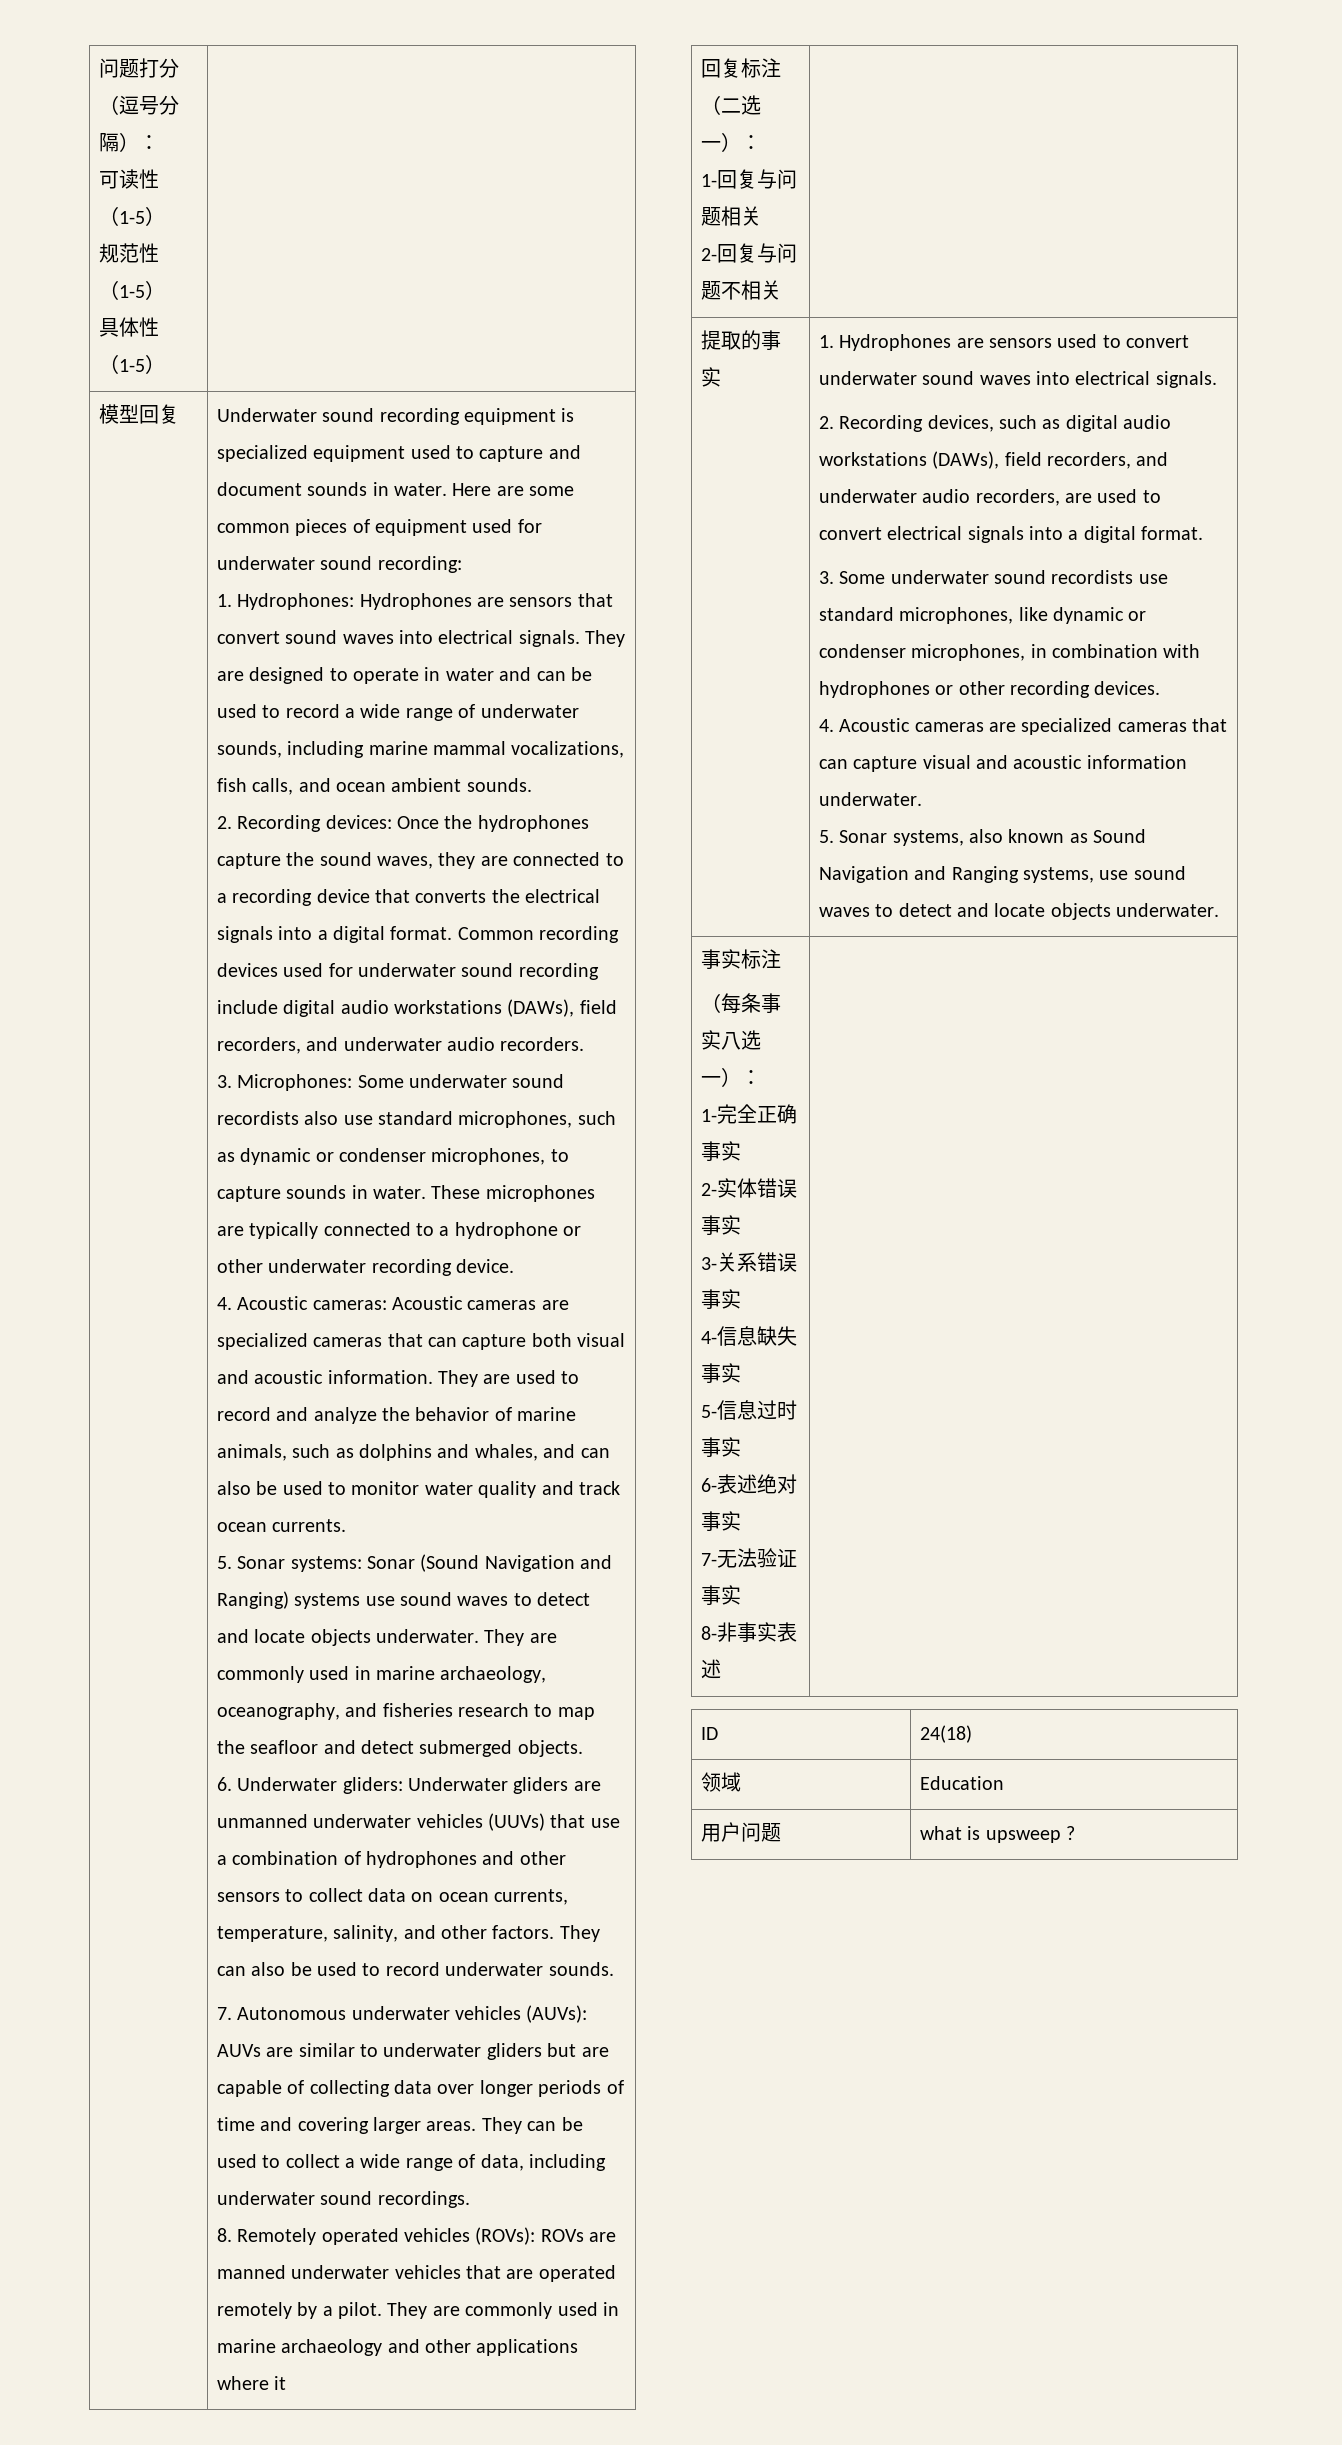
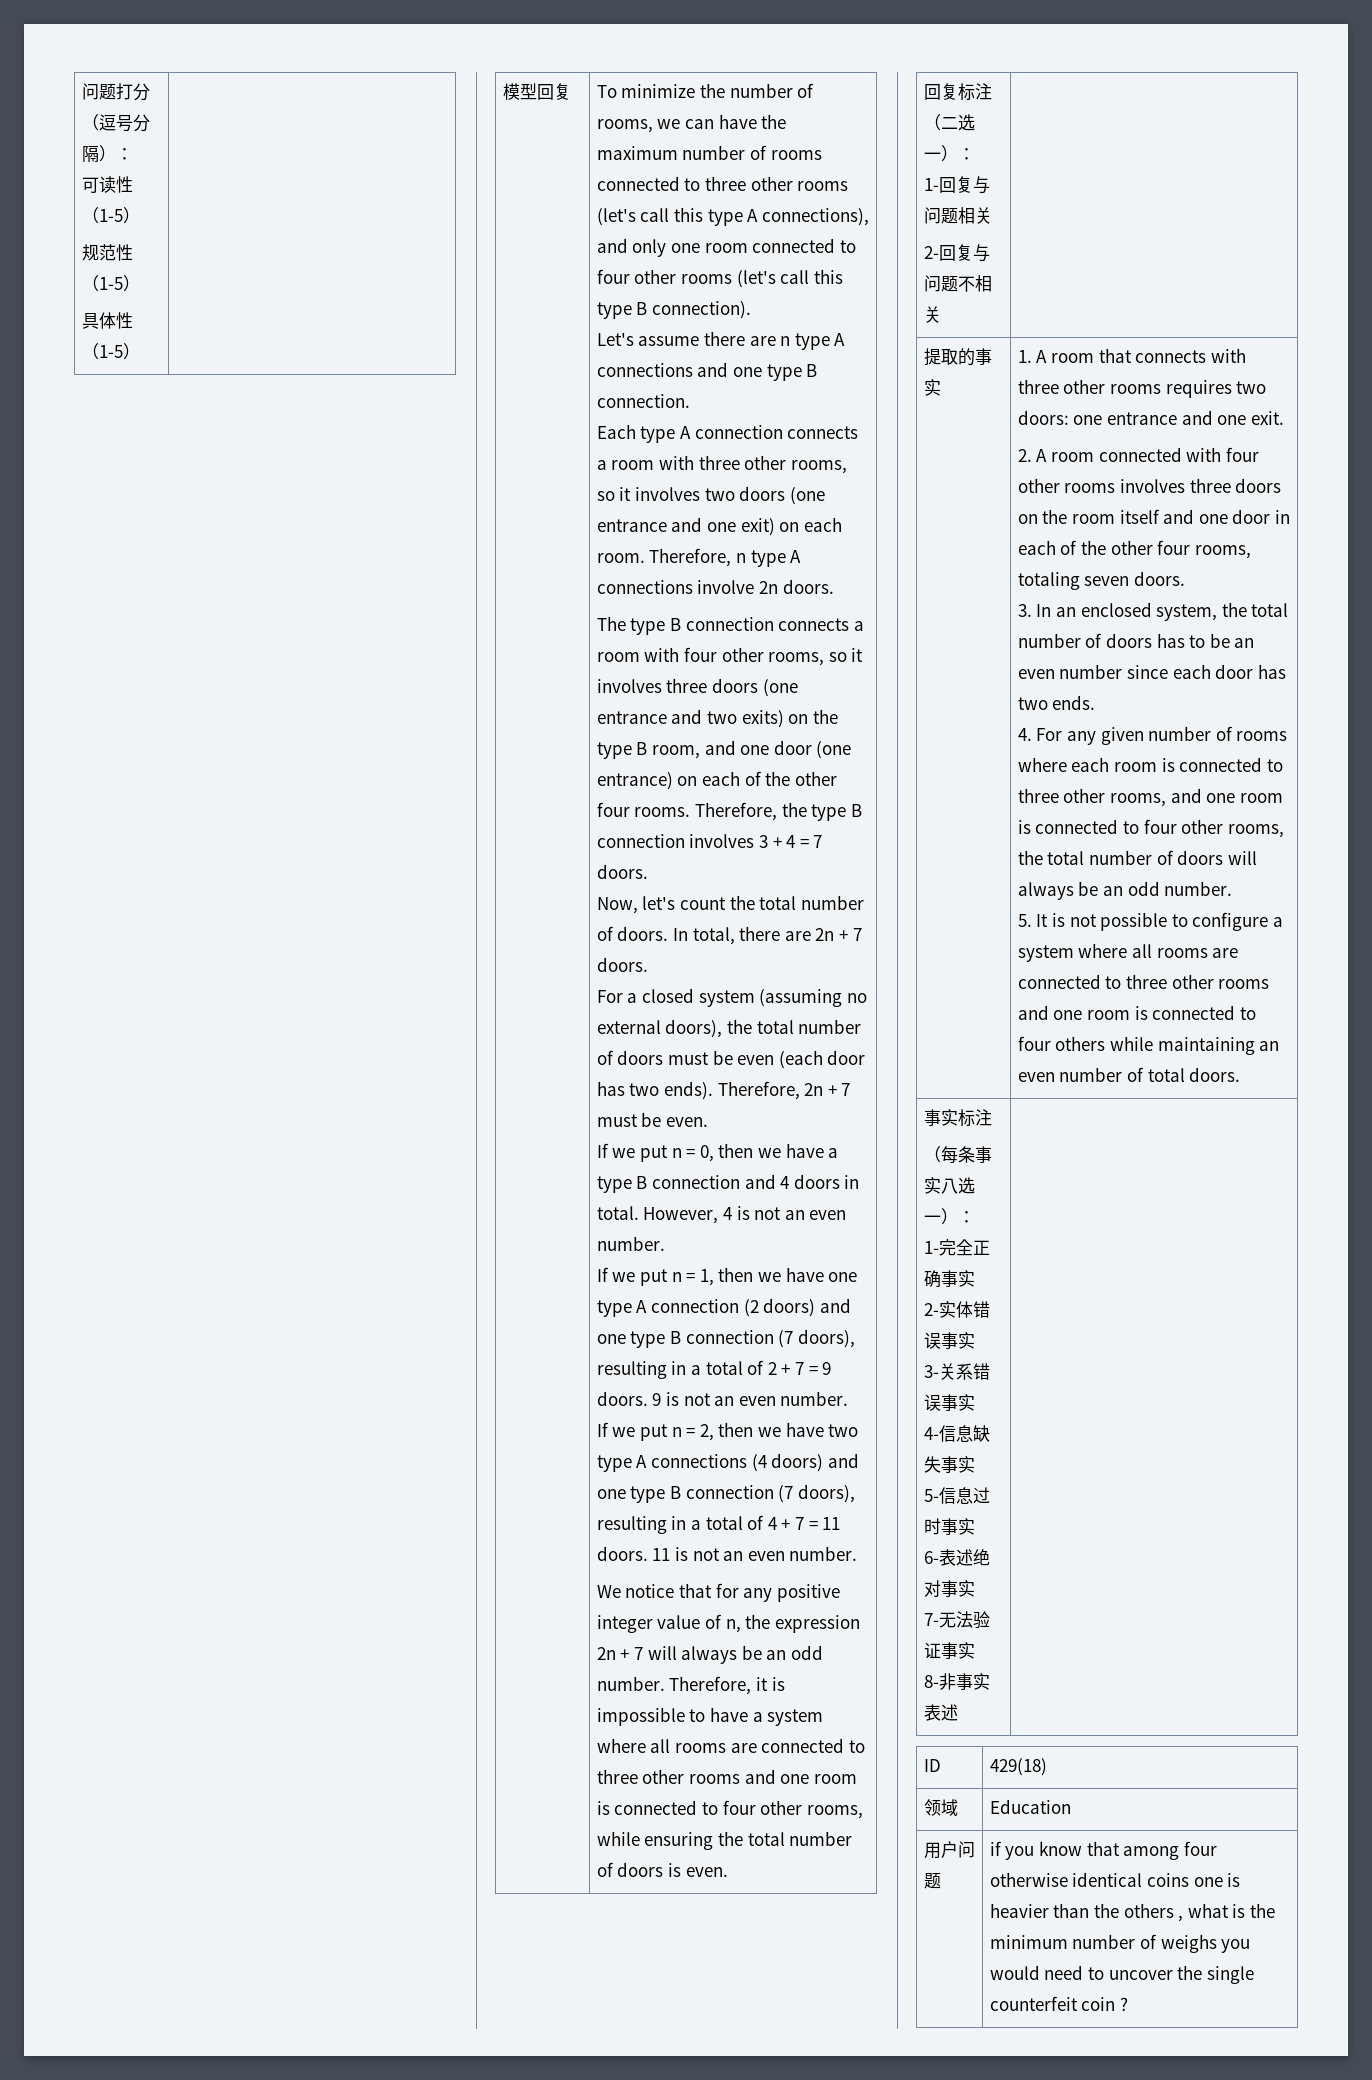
[216,408,575,425] [216,445,581,462] [216,482,575,496] [216,519,542,536] [216,556,462,573] [216,593,613,610] [216,630,626,647] [216,667,593,684] [216,704,579,721] [216,741,625,758] [216,778,532,795] [216,815,589,832] [216,852,624,869] [216,889,601,906] [216,926,620,943] [216,963,599,980] [216,999,617,1017] [216,1037,585,1054] [216,1074,565,1091] [216,1111,616,1128] [216,1148,569,1165] [216,1185,595,1202] [216,1222,582,1239] [216,1259,515,1276] [216,1296,569,1310] [216,1333,626,1350] [216,1370,580,1387] [216,1407,577,1424] [216,1444,610,1461] [216,1481,621,1498] [216,1519,347,1532] [216,1554,613,1572] [216,1591,591,1609] [216,1629,557,1646] [216,1666,547,1683] [216,1703,595,1720] [216,1740,583,1757] [216,1777,601,1794] [216,1813,620,1831] [216,1851,566,1868] [216,1888,569,1905] [216,1925,600,1942] [216,1962,614,1976] [216,2005,588,2023] [216,2043,609,2060] [216,2080,624,2097] [216,2117,583,2134] [216,2154,607,2171] [216,2191,470,2208] [216,2227,617,2245] [216,2265,616,2282] [216,2302,620,2319] [216,2339,579,2356] [216,2376,287,2390] Underwater sound recording equipment is specialized equipment used to capture and document sounds in water. Here are some common pieces of equipment used for underwater sound recording: // 1. Hydrophones: Hydrophones are sensors that convert sound waves into electrical signals. They are designed to operate in water and can be used to record a wide range of underwater sounds, including marine mammal vocalizations, fish calls, and ocean ambient sounds. // 2. Recording devices: Once the hydrophones capture the sound waves, they are connected to a recording device that converts the electrical signals into a digital format. Common recording devices used for underwater sound recording include digital audio workstations (DAWs), field recorders, and underwater audio recorders. // 3. Microphones: Some underwater sound recordists also use standard microphones, such as dynamic or condenser microphones, to capture sounds in water. These microphones are typically connected to a hydrophone or other underwater recording device. // 4. Acoustic cameras: Acoustic cameras are specialized cameras that can capture both visual and acoustic information. They are used to record and analyze the behavior of marine animals, such as dolphins and whales, and can also be used to monitor water quality and track ocean currents. // 5. Sonar systems: Sonar (Sound Navigation and Ranging) systems use sound waves to detect and locate objects underwater. They are commonly used in marine archaeology, oceanography, and fisheries research to map the seafloor and detect submerged objects. // 6. Underwater gliders: Underwater gliders are unmanned underwater vehicles (UUVs) that use a combination of hydrophones and other sensors to collect data on ocean currents, temperature, salinity, and other factors. They can also be used to record underwater sounds. // 7. Autonomous underwater vehicles (AUVs): AUVs are similar to underwater gliders but are capable of collecting data over longer periods of time and covering larger areas. They can be used to collect a wide range of data, including underwater sound recordings. // 8. Remotely operated vehicles (ROVs): ROVs are manned underwater vehicles that are operated remotely by a pilot. They are commonly used in marine archaeology and other applications where it -> [596,83,815,98] [596,114,787,133] [596,145,822,160] [596,176,849,191] [596,207,869,226] [596,238,856,257] [596,269,843,288] [596,301,751,319] [596,331,846,350] [596,362,818,381] [596,394,690,408] [596,424,859,443] [596,455,847,474] [596,486,825,505] [596,517,842,536] [596,548,802,567] [596,579,834,594] [596,616,864,635] [596,647,864,666] [596,678,798,697] [596,709,838,728] [596,740,852,759] [596,771,837,790] [596,802,862,821] [596,834,823,848] [596,864,648,879] [596,895,864,914] [596,926,862,945] [596,957,648,972] [596,988,867,1007] [596,1019,862,1038] [596,1050,866,1069] [596,1081,851,1100] [596,1112,708,1127] [596,1143,839,1162] [596,1174,860,1193] [596,1206,847,1224] [596,1236,665,1251] [596,1267,858,1286] [596,1298,851,1317] [596,1329,855,1348] [596,1360,832,1379] [596,1391,849,1406] [596,1422,859,1441] [596,1453,859,1472] [596,1484,855,1503] [596,1515,841,1534] [596,1546,858,1561] [596,1583,840,1602] [596,1614,860,1633] [596,1645,823,1664] [596,1676,785,1695] [596,1707,824,1726] [596,1738,865,1753] [596,1769,857,1784] [596,1800,863,1819] [596,1831,853,1850] [596,1862,728,1877] To minimize the number of rooms, we can have the maximum number of rooms connected to three other rooms (let's call this type A connections), and only one room connected to four other rooms (let's call this type B connection). // Let's assume there are n type A connections and one type B connection. // Each type A connection connects a room with three other rooms, so it involves two doors (one entrance and one exit) on each room. Therefore, n type A connections involve 2n doors. // The type B connection connects a room with four other rooms, so it involves three doors (one entrance and two exits) on the type B room, and one door (one entrance) on each of the other four rooms. Therefore, the type B connection involves 3 + 4 = 7 doors. // Now, let's count the total number of doors. In total, there are 2n + 7 doors. // For a closed system (assuming no external doors), the total number of doors must be even (each door has two ends). Therefore, 2n + 7 must be even. // If we put n = 0, then we have a type B connection and 4 doors in total. However, 4 is not an even number. // If we put n = 1, then we have one type A connection (2 doors) and one type B connection (7 doors), resulting in a total of 2 + 7 = 9 doors. 9 is not an even number. // If we put n = 2, then we have two type A connections (4 doors) and one type B connection (7 doors), resulting in a total of 4 + 7 = 11 doors. 11 is not an even number. // We notice that for any positive integer value of n, the expression 2n + 7 will always be an odd number. Therefore, it is impossible to have a system where all rooms are connected to three other rooms and one room is connected to four other rooms, while ensuring the total number of doors is even.
[839,334,1190,351] [818,371,1217,388] [818,415,1172,432] [818,451,1169,469] [818,489,1161,506] [818,526,1204,543] [818,570,1168,584] [818,607,1147,624] [818,644,1201,661] [818,681,1161,698] [818,718,1228,735] [818,755,1187,772] [818,792,922,806] [818,829,1147,846] [818,866,1186,883] [818,903,1220,920] Hydrophones are sensors used to convert underwater sound waves into electrical signals. // 2. Recording devices, such as digital audio workstations (DAWs), field recorders, and underwater audio recorders, are used to convert electrical signals into a digital format. // 3. Some underwater sound recordists use standard microphones, like dynamic or condenser microphones, in combination with hydrophones or other recording devices. // 4. Acoustic cameras are specialized cameras that can capture visual and acoustic information underwater. // 5. Sonar systems, also known as Sound Navigation and Ranging systems, use sound waves to detect and locate objects underwater. -> [1036,348,1246,363] [1017,379,1267,398] [1017,410,1284,425] [1017,447,1259,462] [1017,478,1282,493] [1017,509,1290,524] [1017,540,1251,559] [1017,571,1185,590] [1017,602,1289,621] [1017,633,1255,648] [1017,664,1286,679] [1017,695,1096,710] [1017,726,1288,745] [1017,757,1283,772] [1017,788,1283,807] [1017,819,1284,838] [1017,850,1257,865] [1017,881,1233,900] [1017,912,1283,931] [1017,943,1239,962] [1017,974,1270,989] [1017,1005,1256,1020] [1017,1036,1280,1055] [1017,1067,1241,1082] A room that connects with three other rooms requires two doors: one entrance and one exit. // 2. A room connected with four other rooms involves three doors on the room itself and one door in each of the other four rooms, totaling seven doors. // 3. In an enclosed system, the total number of doors has to be an even number since each door has two ends. // 4. For any given number of rooms where each room is connected to three other rooms, and one room is connected to four other rooms, the total number of doors will always be an odd number. // 5. It is not possible to configure a system where all rooms are connected to three other rooms and one room is connected to four others while maintaining an even number of total doors.
[919,1725,972,1743] 24(18) -> [989,1758,1047,1776] 429(18)
[919,1826,1061,1843] what is upsweep -> [989,1841,1217,1860] [989,1872,1241,1887] [989,1903,1275,1922] [989,1934,1251,1953] [989,1965,1254,1984] [989,1996,1116,2011] if you know that among four otherwise identical coins one is heavier than the others , what is the minimum number of weighs you would need to uncover the single counterfeit coin

